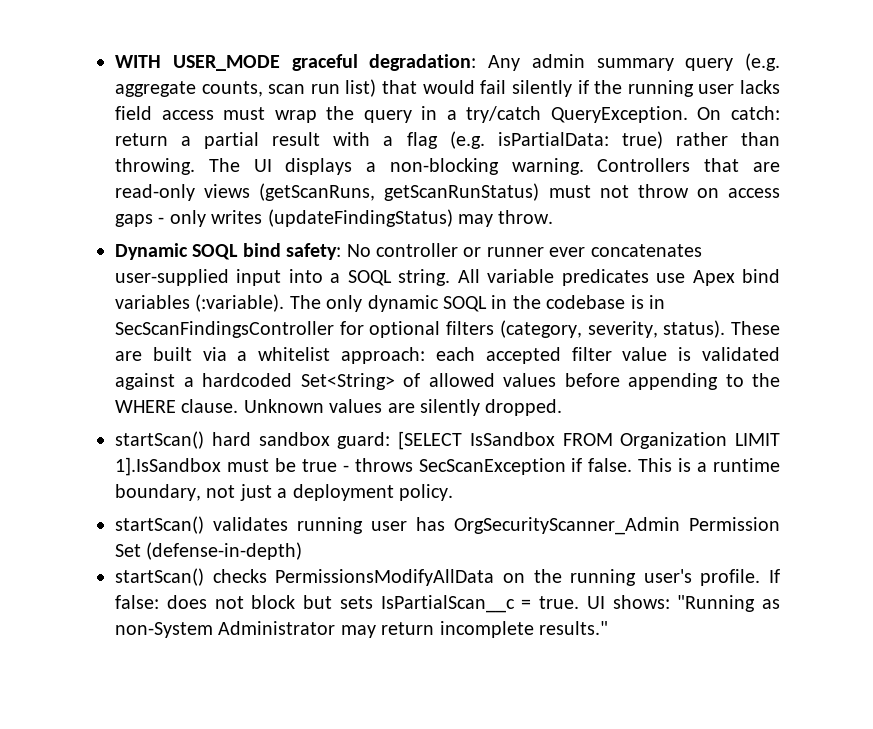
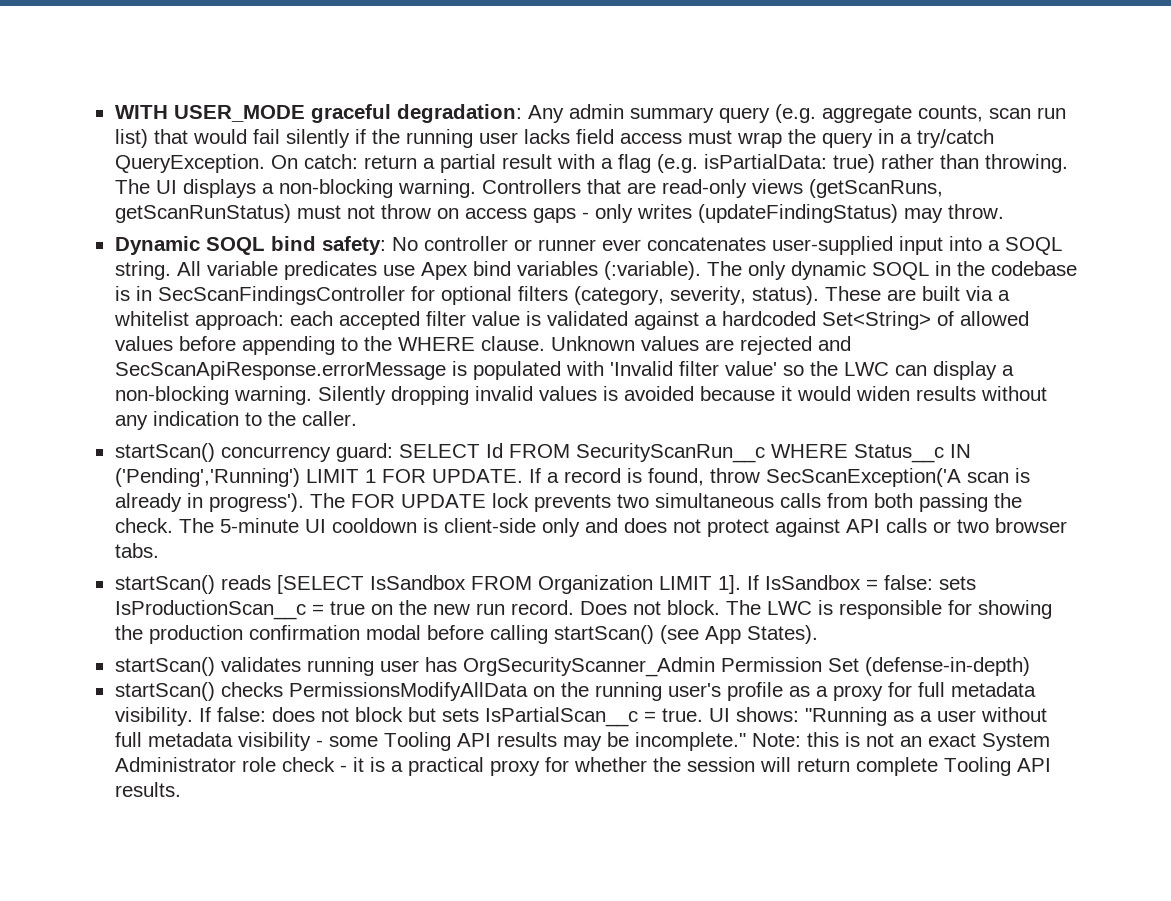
[420,399,563,416] [115,431,391,449] silently dropped. // startScan() hard sandbox guard: -> [739,336,851,355] [114,361,1014,380] [114,386,1047,405] [114,411,357,430] [114,443,971,463] [114,468,1030,487] [114,493,1022,512] [114,518,1067,537] [114,543,159,558] [114,575,271,594] rejected and SecScanApiResponse.errorMessage is populated with 'Invalid filter value' so the LWC can display a non-blocking warning. Silently dropping invalid values is avoided because it would widen results without any indication to the caller. // startScan() concurrency guard: SELECT Id FROM SecurityScanRun__c WHERE Status__c IN ('Pending','Running') LIMIT 1 FOR UPDATE. If a record is found, throw SecScanException('A scan is already in progress'). The FOR UPDATE lock prevents two simultaneous calls from both passing the check. The 5-minute UI cooldown is client-side only and does not protect against API calls or two browser tabs. // startScan() reads
[115,457,780,476] [115,484,453,501] 1].IsSandbox must be true - throws SecScanException if false. This is a runtime boundary, not just a deployment policy. -> [717,575,976,594] [114,600,1052,620] [114,625,818,644] 1]. If IsSandbox = false: sets IsProductionScan__c = true on the new run record. Does not block. The LWC is responsible for showing the production confirmation modal before calling startScan() (see App States).
[700,569,761,586] profile. -> [726,682,1036,701] [114,707,193,726] profile as a proxy for full metadata visibility.
[115,621,608,638] non-System Administrator may return incomplete results." -> [919,707,1047,722] [114,732,1050,751] [114,757,1051,776] [114,782,181,797] a user without full metadata visibility - some Tooling API results may be incomplete." Note: this is not an exact System Administrator role check - it is a practical proxy for whether the session will return complete Tooling API results.

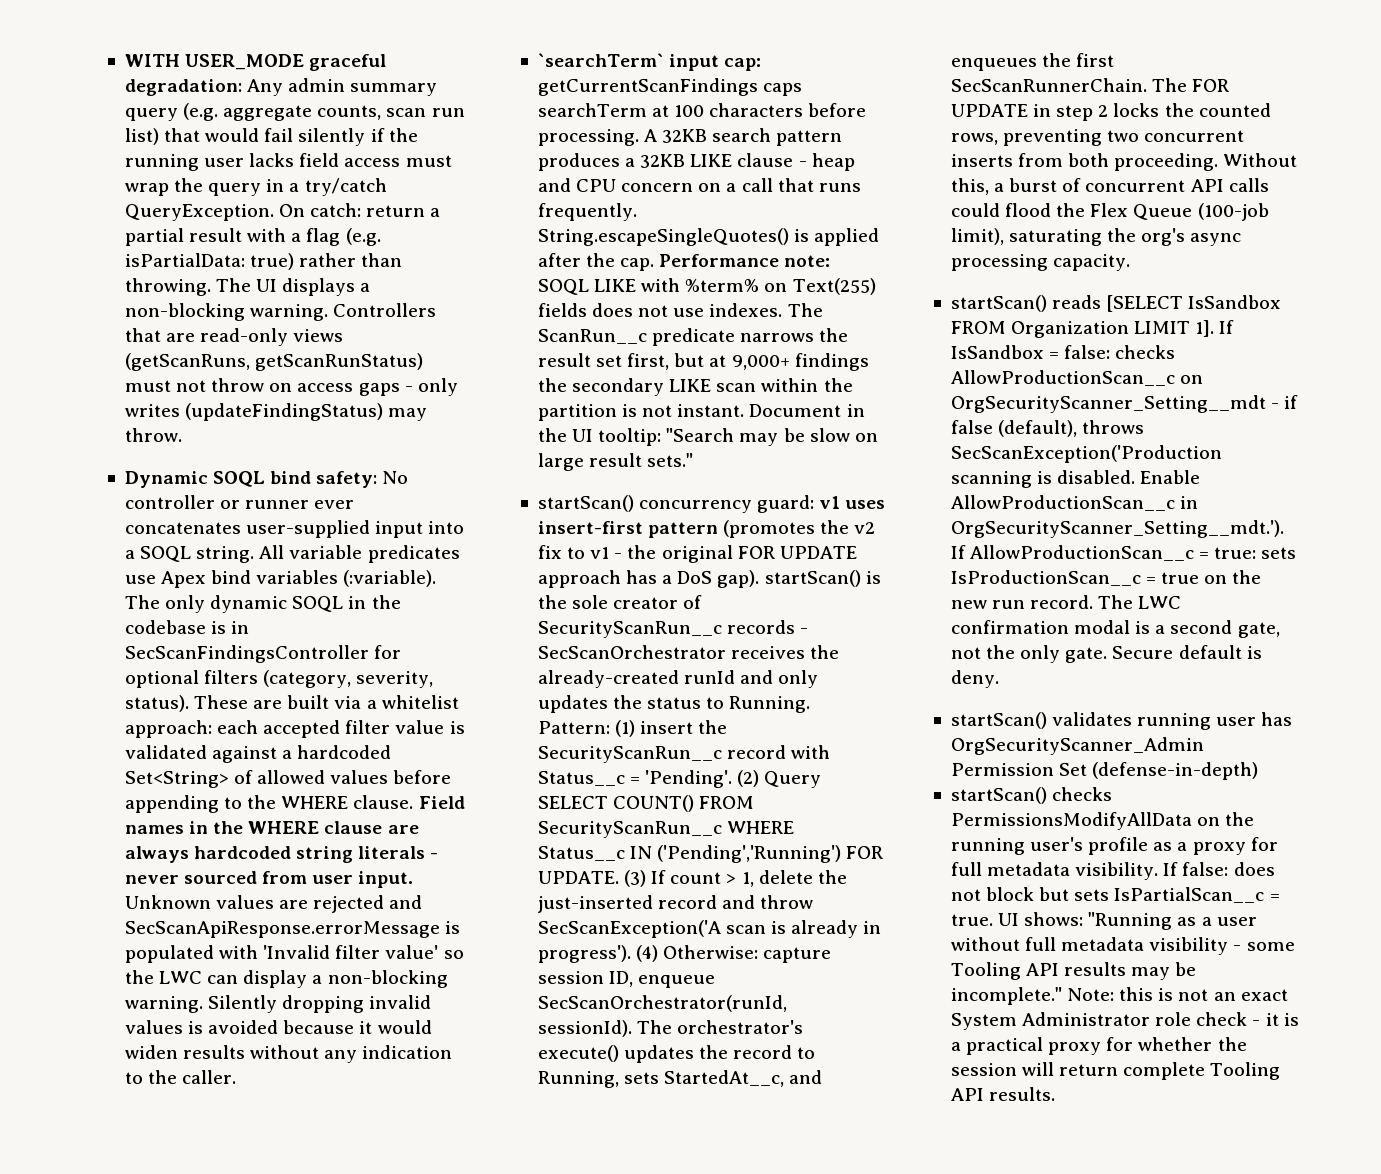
(545, 343) none -> [418,796,465,809] [124,821,419,834] [124,846,439,863] [124,871,414,888] Field names in the WHERE clause are always hardcoded string literals - never sourced from user input.
[114,443,503,462] startScan() concurrency guard: SELECT Id -> [537,53,762,71] [537,78,803,96] [537,103,867,117] [537,128,843,146] [537,153,855,171] [537,178,861,192] [537,203,637,221] [537,228,880,246] [537,253,831,271] [537,278,876,295] [537,303,823,317] [537,328,849,346] [537,353,869,371] [537,378,853,396] [537,404,865,421] [537,428,878,446] [537,453,694,471] [537,495,886,513] [537,520,876,538] [537,545,857,563] [537,570,881,588] [537,595,703,609] [537,620,809,638] [537,645,840,659] [537,670,819,688] [537,695,811,713] [537,720,728,737] [537,745,831,763] [537,770,822,788] [537,795,695,812] `searchTerm` input cap: getCurrentScanFindings caps searchTerm at 100 characters before processing. A 32KB search pattern produces a 32KB LIKE clause - heap and CPU concern on a call that runs frequently. String.escapeSingleQuotes() is applied after the cap. Performance note: SOQL LIKE with %term% on Text(255) fields does not use indexes. The ScanRun__c predicate narrows the result set first, but at 9,000+ findings the secondary LIKE scan within the partition is not instant. Document in the UI tooltip: "Search may be slow on large result sets." // startScan() concurrency guard: v1 uses insert-first pattern (promotes the v2 fix to v1 - the original FOR UPDATE approach has a DoS gap). startScan() is the sole creator of SecurityScanRun__c records - SecScanOrchestrator receives the already-created runId and only updates the status to Running. Pattern: (1) insert the SecurityScanRun__c record with Status__c = 'Pending'. (2) Query SELECT COUNT()
[305,468,704,486] LIMIT 1 FOR UPDATE. If a record is found, -> [846,846,884,859] [537,870,847,887] [537,895,756,913] FOR UPDATE. (3) If count > 1, delete the just-inserted record and
[309,493,1022,512] [114,518,1067,537] [114,543,159,558] The FOR UPDATE lock prevents two simultaneous calls from both passing the check. The 5-minute UI cooldown is client-side only and does not protect against API calls or two browser tabs. -> [636,945,832,963] [537,971,716,988] [537,995,787,1012] [537,1020,804,1037] [537,1045,816,1063] [537,1070,823,1088] [950,53,1115,71] [950,78,1230,92] [950,103,1271,121] [950,129,1245,146] [950,153,1298,171] [950,178,1269,195] [950,203,1269,221] [950,228,1242,246] [950,254,1131,271] (4) Otherwise: capture session ID, enqueue SecScanOrchestrator(runId, sessionId). The orchestrator's execute() updates the record to Running, sets StartedAt__c, and enqueues the first SecScanRunnerChain. The FOR UPDATE in step 2 locks the counted rows, preventing two concurrent inserts from both proceeding. Without this, a burst of concurrent API calls could flood the Flex Queue (100-job limit), saturating the org's async processing capacity.
(933, 582) none -> [1115,345,1176,359] [950,370,1204,386] [950,395,1299,413] [950,420,1145,437] [950,445,1222,463] [950,470,1201,488] [950,495,1199,511] [950,520,1284,538] [950,545,1257,561] checks AllowProductionScan__c on OrgSecurityScanner_Setting__mdt - if false (default), throws SecScanException('Production scanning is disabled. Enable AllowProductionScan__c in OrgSecurityScanner_Setting__mdt.'). If AllowProductionScan__c = true:
[579,600,1052,619] [114,625,818,644] Does not block. The LWC is responsible for showing the production confirmation modal before calling startScan() (see App States). -> [1098,595,1182,609] [950,620,1280,638] [950,645,1262,663] [950,670,999,688] The LWC confirmation modal is a second gate, not the only gate. Secure default is deny.

